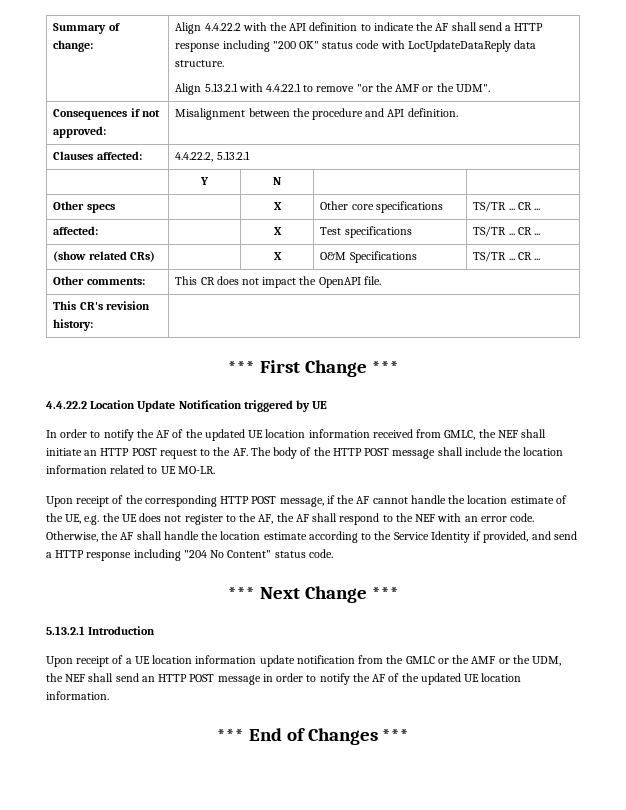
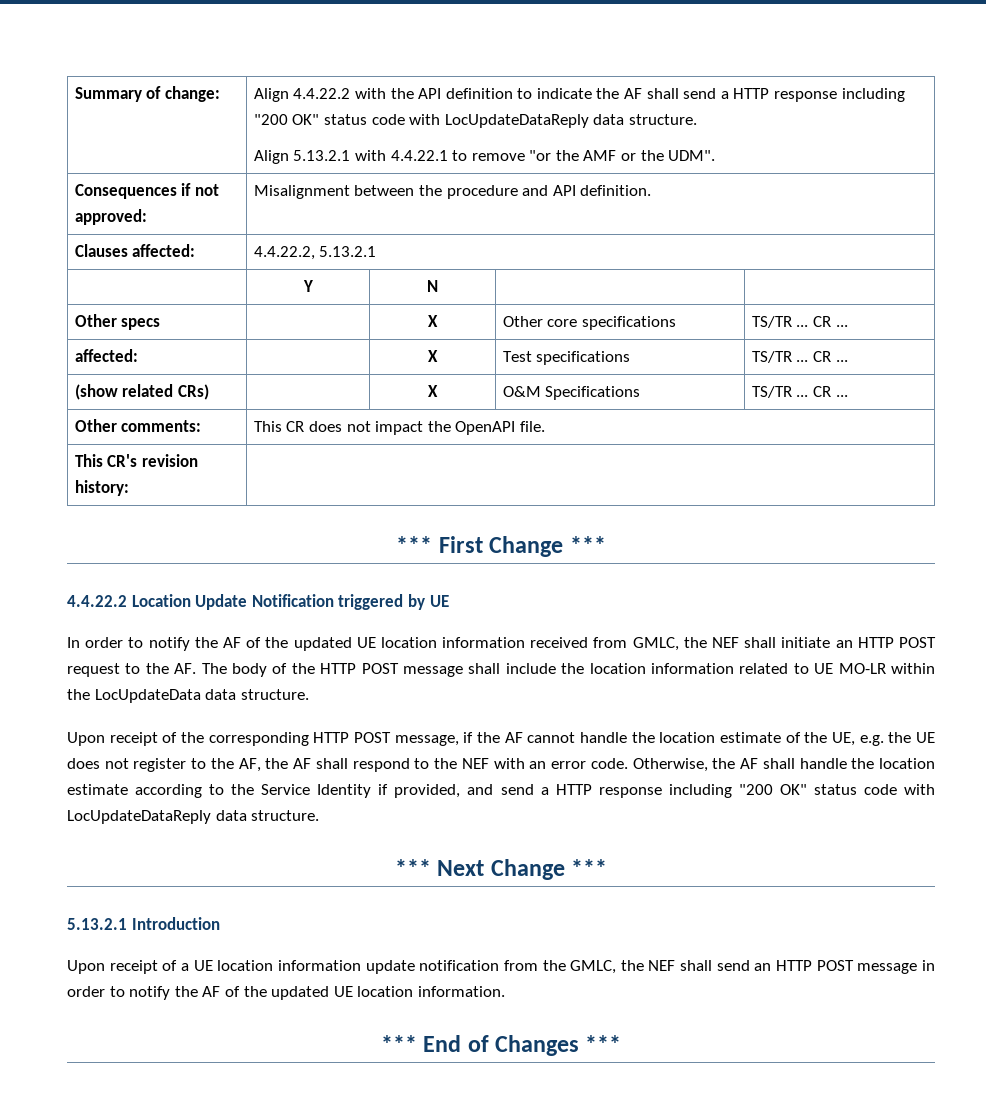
[177,466,215,474] MO-LR. -> [838,663,935,674] [67,689,309,703] MO-LR within the LocUpdateData data structure.
[183,549,333,558] "204 No Content" status code. -> [738,784,935,795] [67,810,320,824] "200 OK" status code with LocUpdateDataReply data structure.
[405,655,562,666] GMLC or the AMF or the UDM, -> [570,960,617,974] GMLC,

